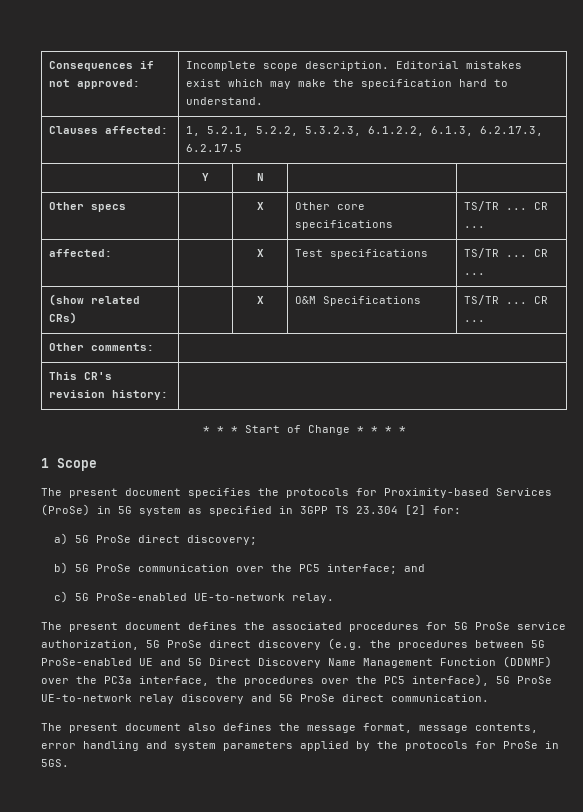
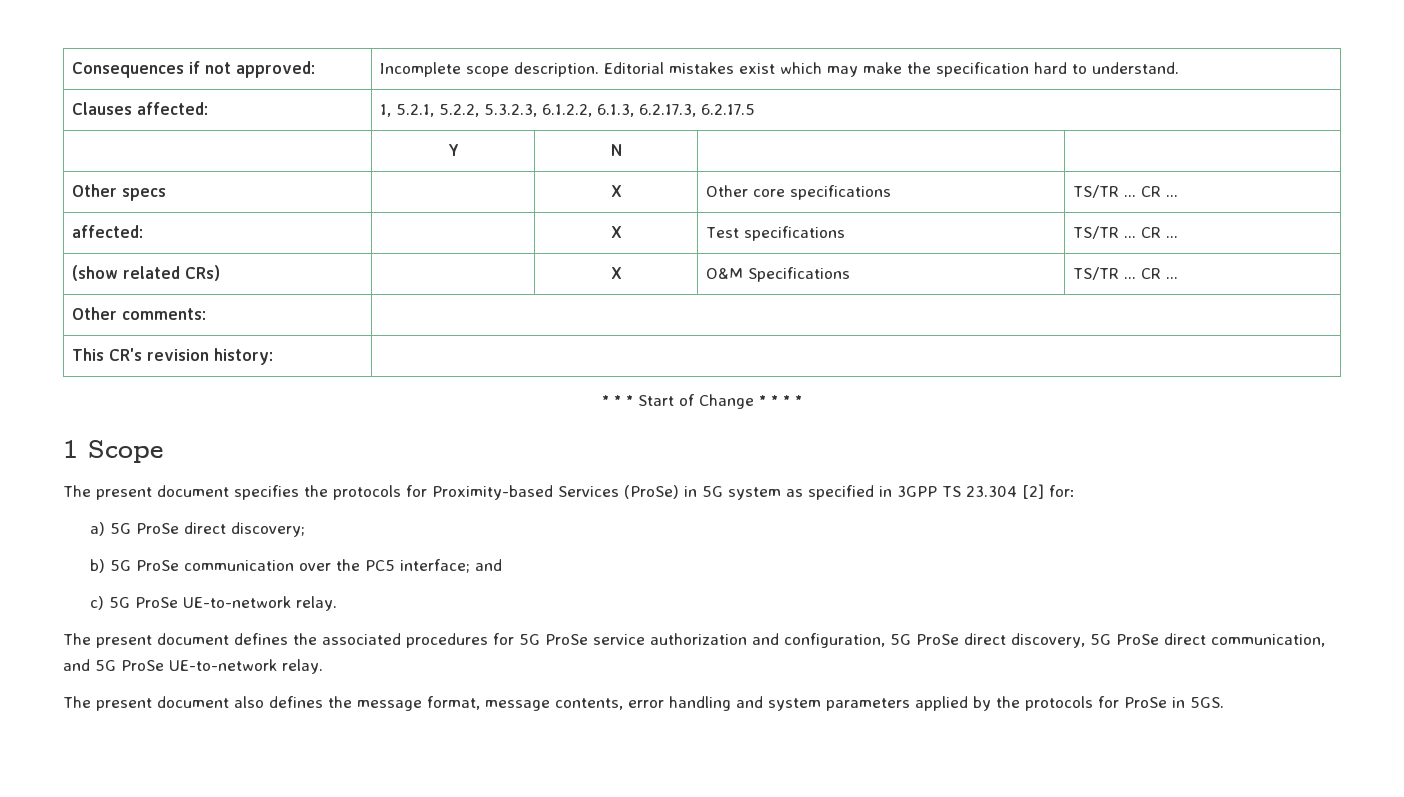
[96,593,188,601] ProSe-enabled -> [135,597,179,608] ProSe
[41,638,545,650] [41,656,552,668] [41,674,552,686] [41,694,489,704] authorization, 5G ProSe direct discovery (e.g. the procedures between 5G ProSe-enabled UE and 5G Direct Discovery Name Management Function (DDNMF) over the PC3a interface, the procedures over the PC5 interface), 5G ProSe UE-to-network relay discovery and 5G ProSe direct communication. -> [650,633,1325,648] [63,659,323,674] authorization and configuration, 5G ProSe direct discovery, 5G ProSe direct communication, and 5G ProSe UE-to-network relay.

